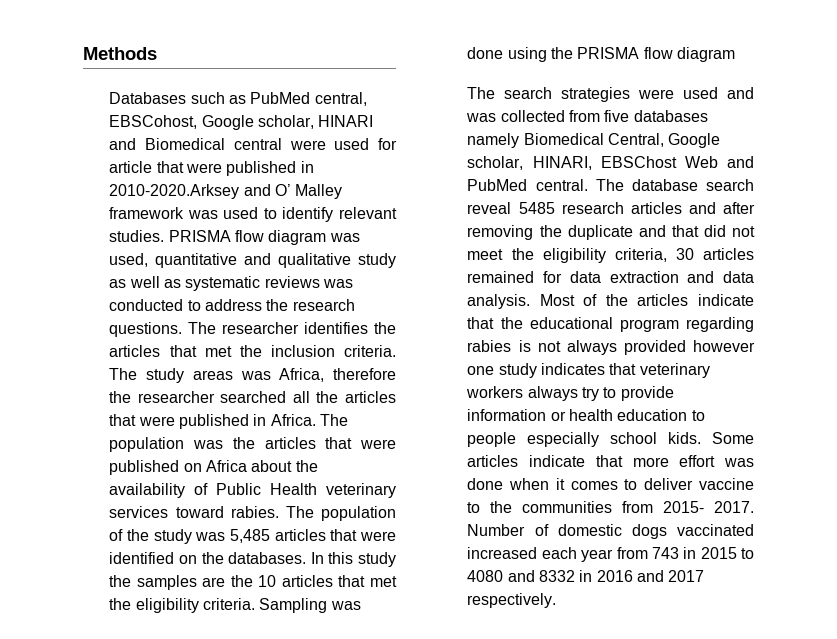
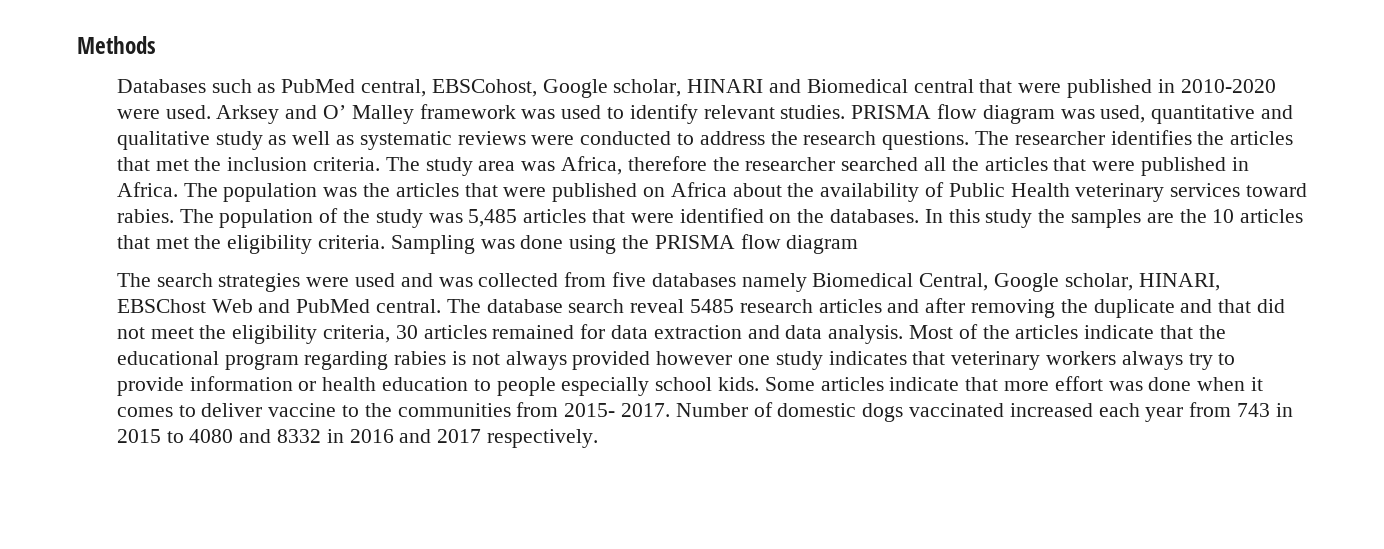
[289,138,397,150] [109,161,314,176] [109,184,240,199] were used for article that were published in 2010-2020.Arksey -> [979,79,1276,98] [116,105,280,124] that were published in 2010-2020 were used. Arksey
[322,279,353,288] was -> [531,135,575,145] were
[192,370,233,380] areas -> [478,161,516,171] area

